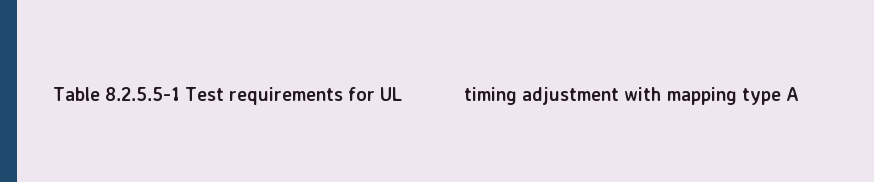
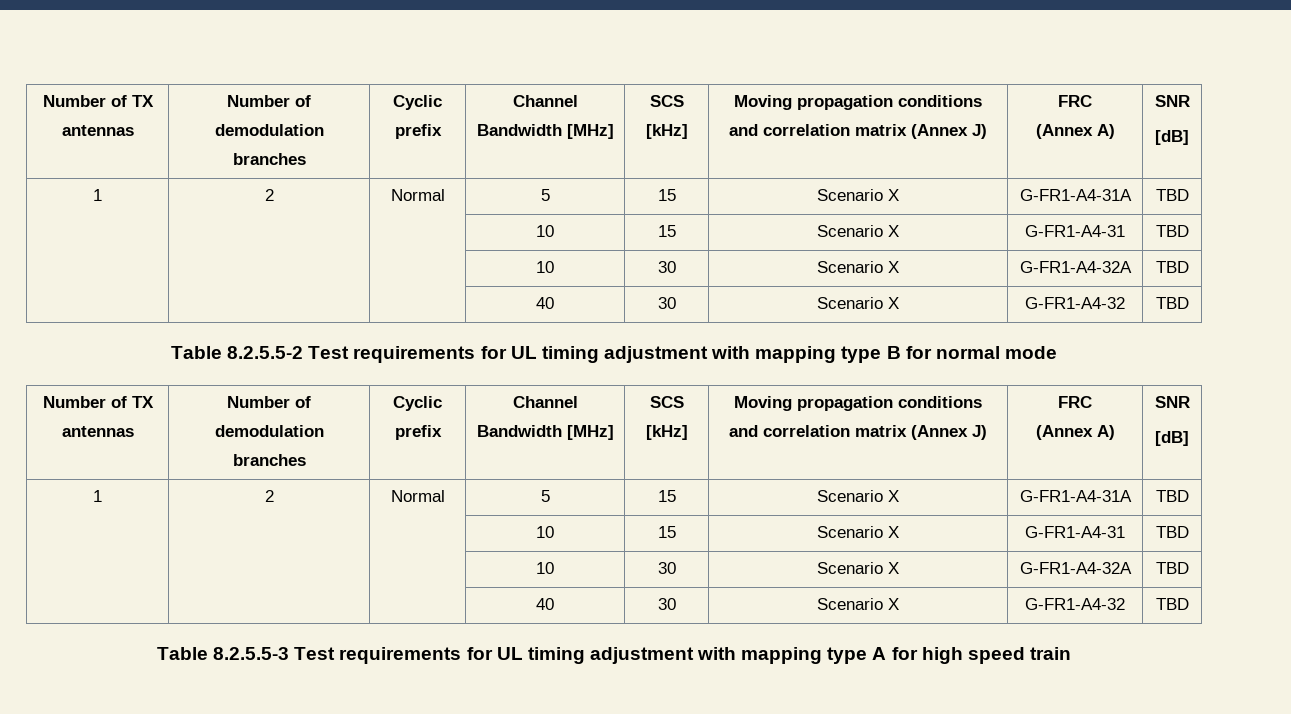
[52,87,180,101] Table 8.2.5.5-1 -> [42,95,154,107] [61,125,134,136] [226,95,311,107] [214,124,324,136] [232,153,306,165] [393,95,442,110] [394,124,442,139] [512,95,578,107] [476,124,614,139] [649,95,684,107] [645,124,688,139] [734,95,982,110] [729,124,987,139] [1058,95,1092,107] [1035,124,1115,139] [1154,95,1190,107] [1155,130,1189,145] [93,189,102,201] [264,189,274,201] [390,189,445,201] [540,189,550,201] [657,189,676,201] [817,189,899,201] [1019,189,1132,201] [1155,189,1189,201] [536,225,554,237] [657,225,676,237] [817,225,899,237] [1025,225,1125,237] [1155,225,1189,237] [536,261,554,273] [657,261,676,273] [817,261,899,273] [1019,261,1132,273] [1155,261,1189,273] [536,297,554,309] [657,297,676,309] [817,297,899,309] [1025,297,1125,309] [1155,297,1189,309] [171,346,1057,363] [42,396,154,408] [61,426,134,437] [226,396,311,408] [214,425,324,437] [232,454,306,466] [393,396,442,411] [394,425,442,440] [512,396,578,408] [476,425,614,440] [649,396,684,408] [645,425,688,440] [734,396,982,411] [729,425,987,440] [1058,396,1092,408] [1035,425,1115,440] [1154,396,1190,408] [1155,431,1189,446] [93,490,102,502] [264,490,274,502] [390,490,445,502] [540,490,550,502] [657,490,676,502] [817,490,899,502] [1019,490,1132,502] [1155,490,1189,502] [536,526,554,538] [657,526,676,538] [817,526,899,538] [1025,526,1125,538] [1155,526,1189,538] [536,562,554,574] [657,562,676,574] [817,562,899,574] [1019,562,1132,574] [1155,562,1189,574] [536,598,554,610] [657,598,676,610] [817,598,899,610] [1025,598,1125,610] [1155,598,1189,610] [157,647,290,660] Number of TX antennas | Number of demodulation branches | Cyclic prefix | Channel Bandwidth [MHz] | SCS [kHz] | Moving propagation conditions and correlation matrix (Annex J) | FRC // (Annex A) | SNR // [dB] // 1 | 2 | Normal | 5 | 15 | Scenario X | G-FR1-A4-31A | TBD // | | | 10 | 15 | Scenario X | G-FR1-A4-31 | TBD // | | | 10 | 30 | Scenario X | G-FR1-A4-32A | TBD // | | | 40 | 30 | Scenario X | G-FR1-A4-32 | TBD // Table 8.2.5.5-2 Test requirements for UL timing adjustment with mapping type B for normal mode // Number of TX antennas | Number of demodulation branches | Cyclic prefix | Channel Bandwidth [MHz] | SCS [kHz] | Moving propagation conditions and correlation matrix (Annex J) | FRC // (Annex A) | SNR // [dB] // 1 | 2 | Normal | 5 | 15 | Scenario X | G-FR1-A4-31A | TBD // | | | 10 | 15 | Scenario X | G-FR1-A4-31 | TBD // | | | 10 | 30 | Scenario X | G-FR1-A4-32A | TBD // | | | 40 | 30 | Scenario X | G-FR1-A4-32 | TBD // Table 8.2.5.5-3
(799, 94) none -> [891,647,1071,664] for high speed train

